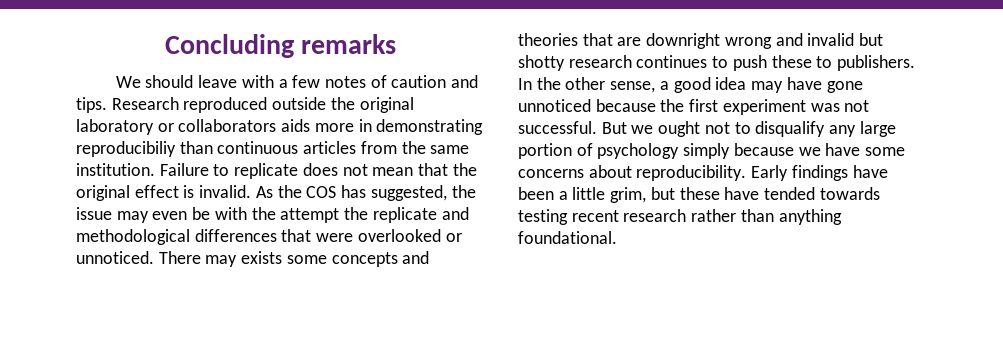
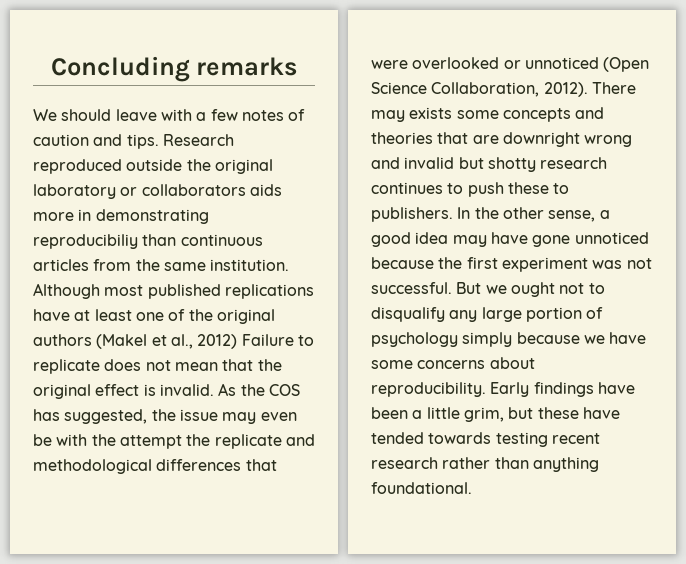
(155, 169) none -> [33,283,314,299] [33,309,275,324] [33,334,238,349] Although most published replications have at least one of the original authors (Makel et al., 2012)
[76,251,154,264] unnoticed. -> [524,57,650,72] [371,82,588,97] unnoticed (Open Science Collaboration, 2012).

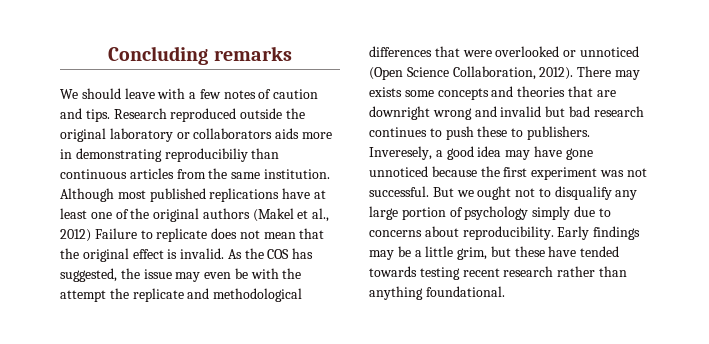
[487,157,536,172] shotty -> [568,106,590,117] bad
[457,207,596,222] In the other sense, -> [369,146,432,160] Inveresely,
[516,332,647,344] [371,360,413,369] because we have some -> [573,206,611,217] due to
[597,382,635,394] [371,407,408,419] have been -> [369,246,411,260] may be

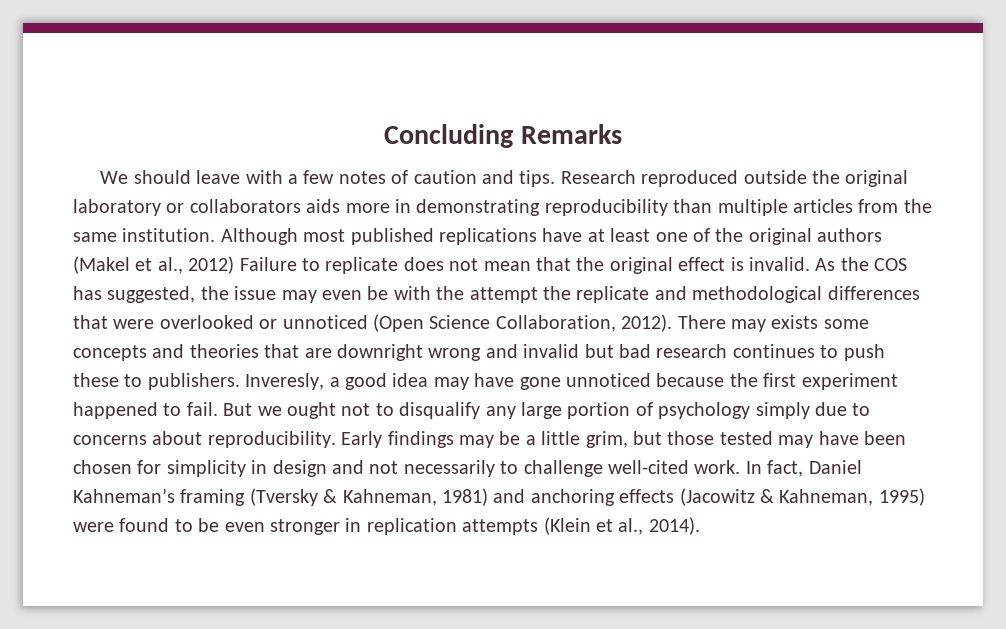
[213,46,292,61] remarks -> [520,124,622,144] Remarks
[164,148,280,162] [60,169,127,179] reproducibiliy than continuous -> [544,199,788,216] reproducibility than multiple
[369,146,432,160] Inveresely, -> [245,373,325,390] Inveresly,
[599,168,647,177] [369,186,429,197] was not successful. -> [73,402,218,419] happened to fail.
[514,246,620,257] [369,266,627,280] [369,286,505,300] these have tended towards testing recent research rather than anything foundational. -> [667,431,906,448] [73,460,862,477] [73,488,925,506] [73,517,700,535] those tested may have been chosen for simplicity in design and not necessarily to challenge well-cited work. In fact, Daniel Kahneman’s framing (Tversky & Kahneman, 1981) and anchoring effects (Jacowitz & Kahneman, 1995) were found to be even stronger in replication attempts (Klein et al., 2014).

